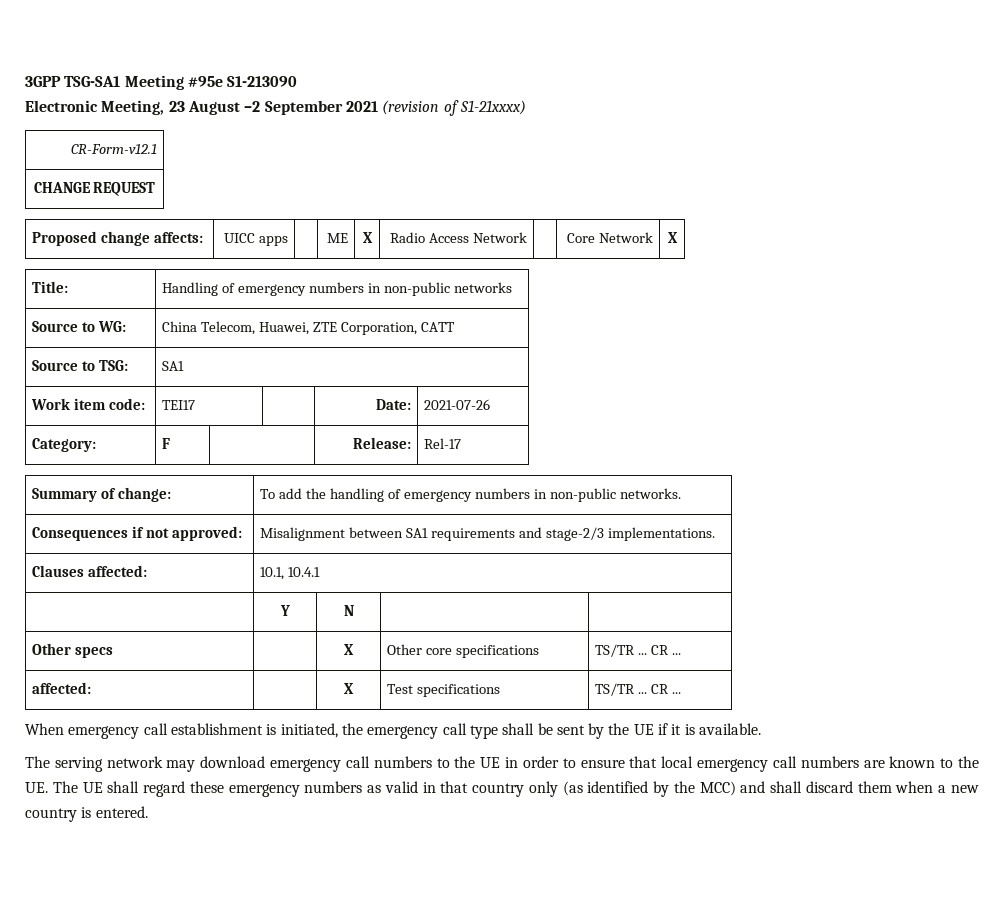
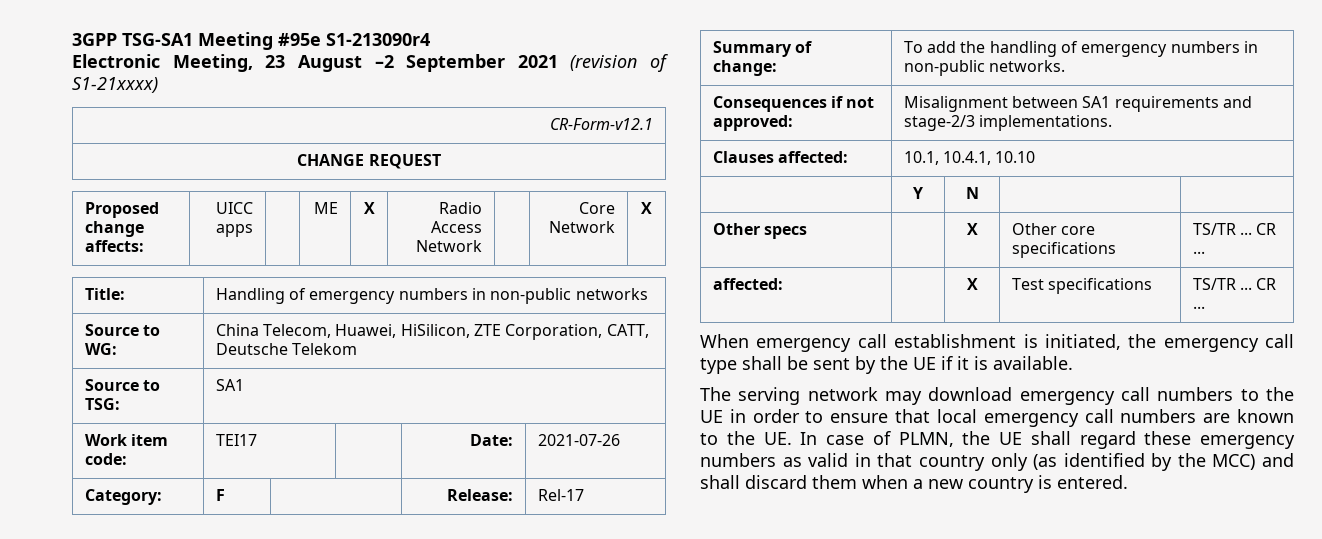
[227,76,298,87] S1-213090 -> [326,33,430,46] S1-213090r4
(310, 328) none -> [400,324,470,338] HiSilicon,
[420,322,455,332] CATT -> [606,324,649,338] [215,343,358,355] CATT, Deutsche Telekom
[288,567,321,577] 10.4.1 -> [943,151,1036,165] 10.4.1, 10.10
[52,781,78,793] The -> [800,431,991,447] In case of PLMN, the

